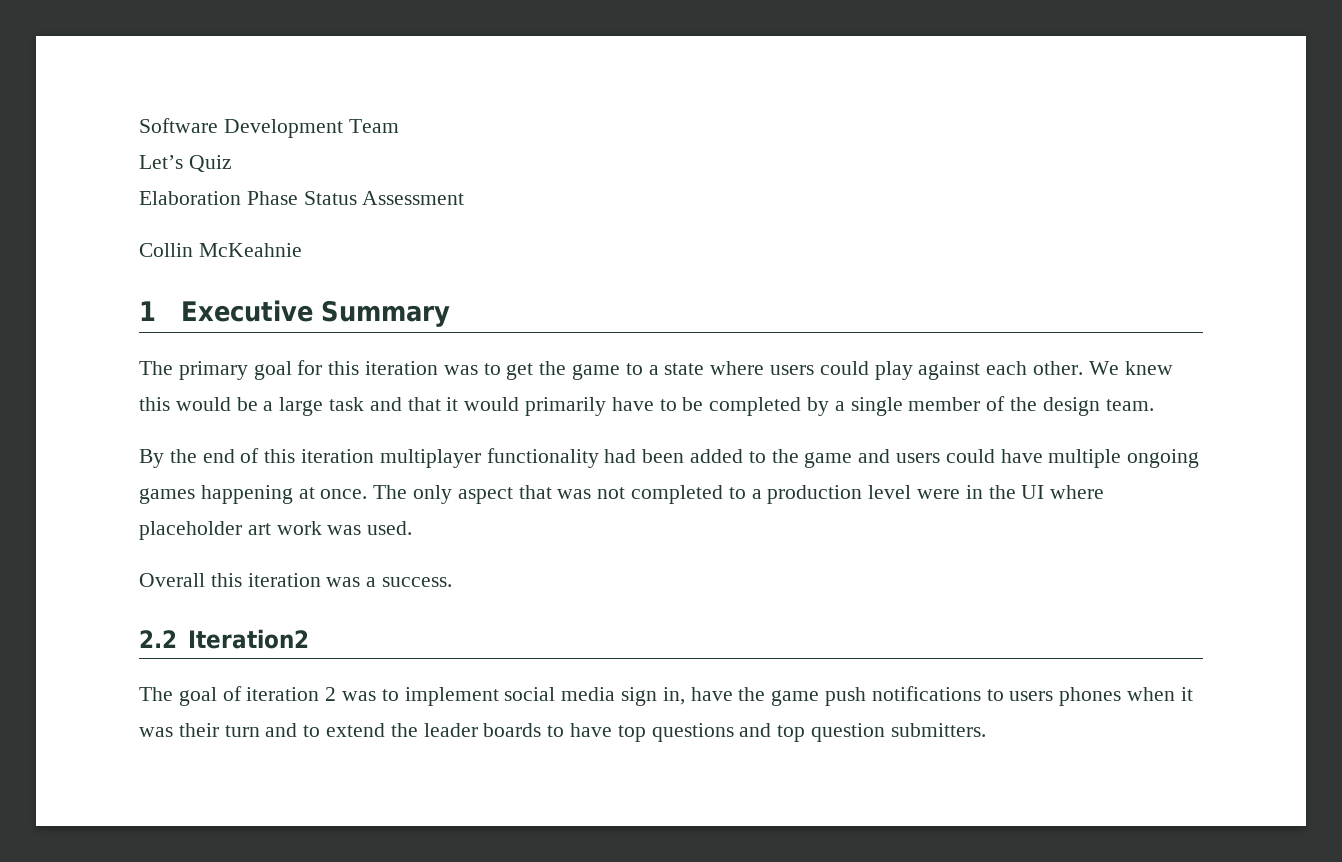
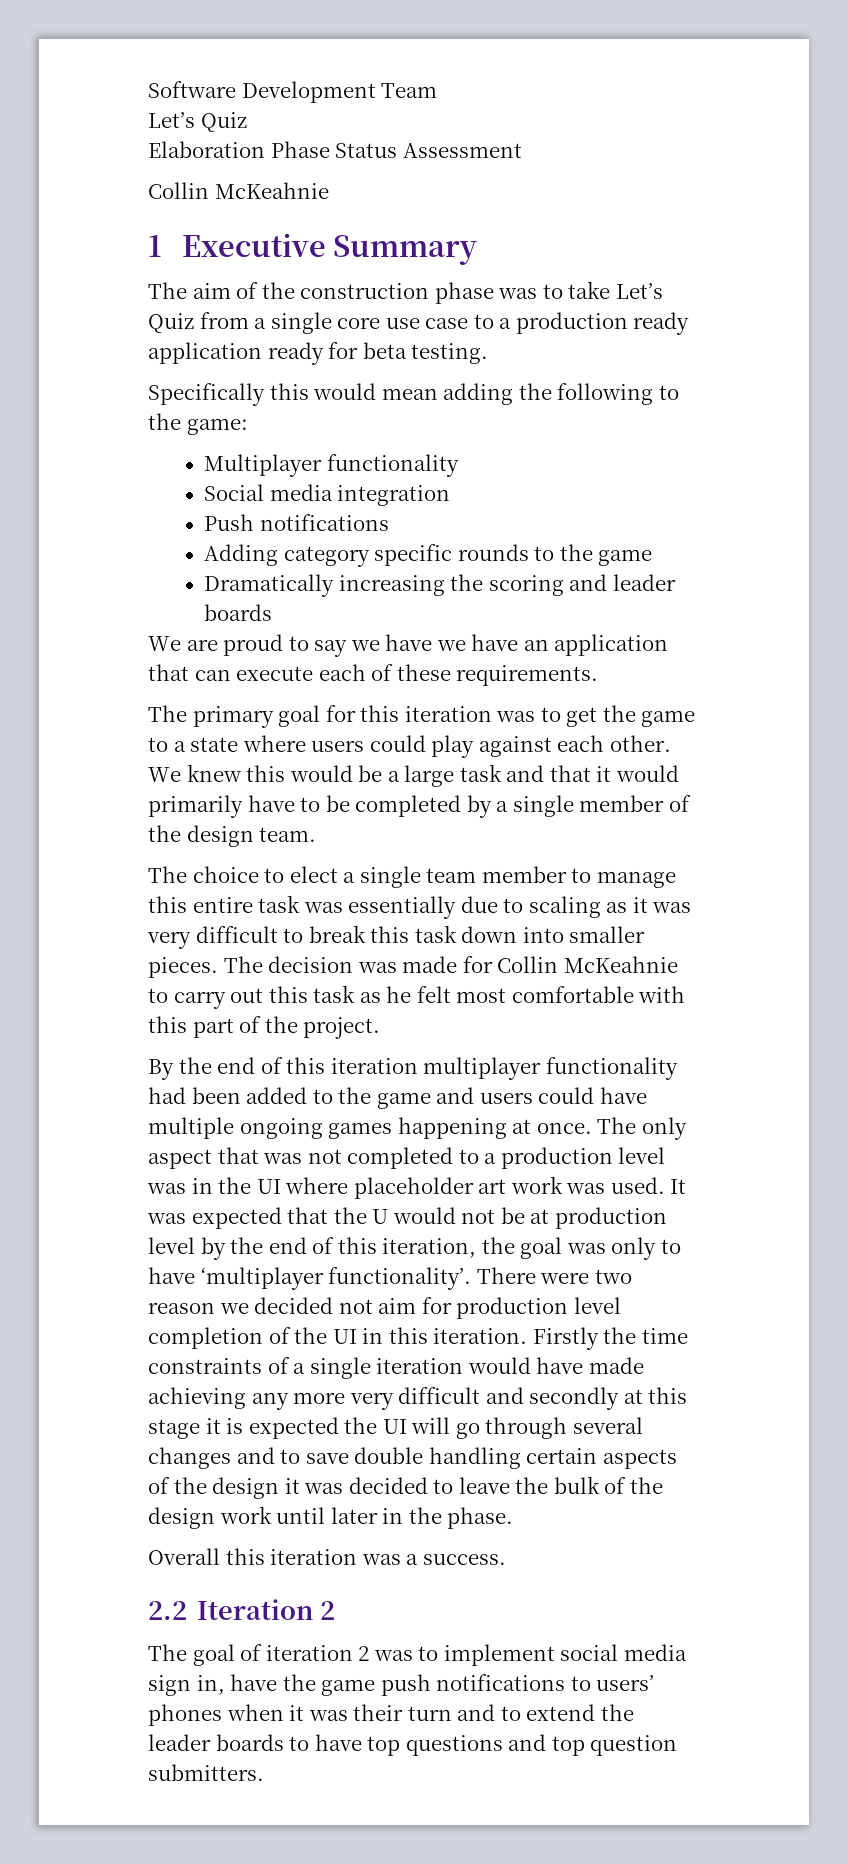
(450, 313) none -> [148,281,663,304] [148,312,690,335] [148,342,489,365] [148,383,679,406] [148,413,248,435] [204,454,459,477] [204,484,451,506] [204,514,389,531] [204,544,653,567] [204,574,676,597] [204,604,273,621] [148,634,669,657] [148,664,599,686] // The aim of the construction phase was to take Let’s Quiz from a single core use case to a production ready application ready for beta testing. // Specifically this would mean adding the following to the game: // Multiplayer functionality // Social media integration // Push notifications // Adding category specific rounds to the game // Dramatically increasing the scoring and leader boards // We are proud to say we have we have an application that can execute each of these requirements.
(1154, 405) none -> [148,866,676,888] [148,895,692,919] [147,925,646,949] [148,956,678,978] [148,985,686,1009] [148,1016,381,1039] // The choice to elect a single team member to manage this entire task was essentially due to scaling as it was very difficult to break this task down into smaller pieces. The decision was made for Collin McKeahnie to carry out this task as he felt most comfortable with this part of the project.
[917,489,961,499] were -> [147,1183,186,1194] was
(413, 528) none -> [670,1179,687,1194] [147,1207,667,1229] [148,1237,681,1260] [148,1267,632,1290] [148,1297,621,1319] [148,1327,688,1350] [148,1357,644,1379] [148,1387,688,1410] [148,1417,643,1439] [148,1447,677,1469] [148,1476,663,1499] [148,1506,514,1529] It was expected that the U would not be at production level by the end of this iteration, the goal was only to have ‘multiplayer functionality’. There were two reason we decided not aim for production level completion of the UI in this iteration. Firstly the time constraints of a single iteration would have made achieving any more very difficult and secondly at this stage it is expected the UI will go through several changes and to save double handling certain aspects of the design it was decided to leave the bulk of the design work until later in the phase.
[187,629,309,649] Iteration2 -> [197,1599,336,1620] Iteration 2
[1009,691,1054,701] users -> [596,1675,655,1691] users’

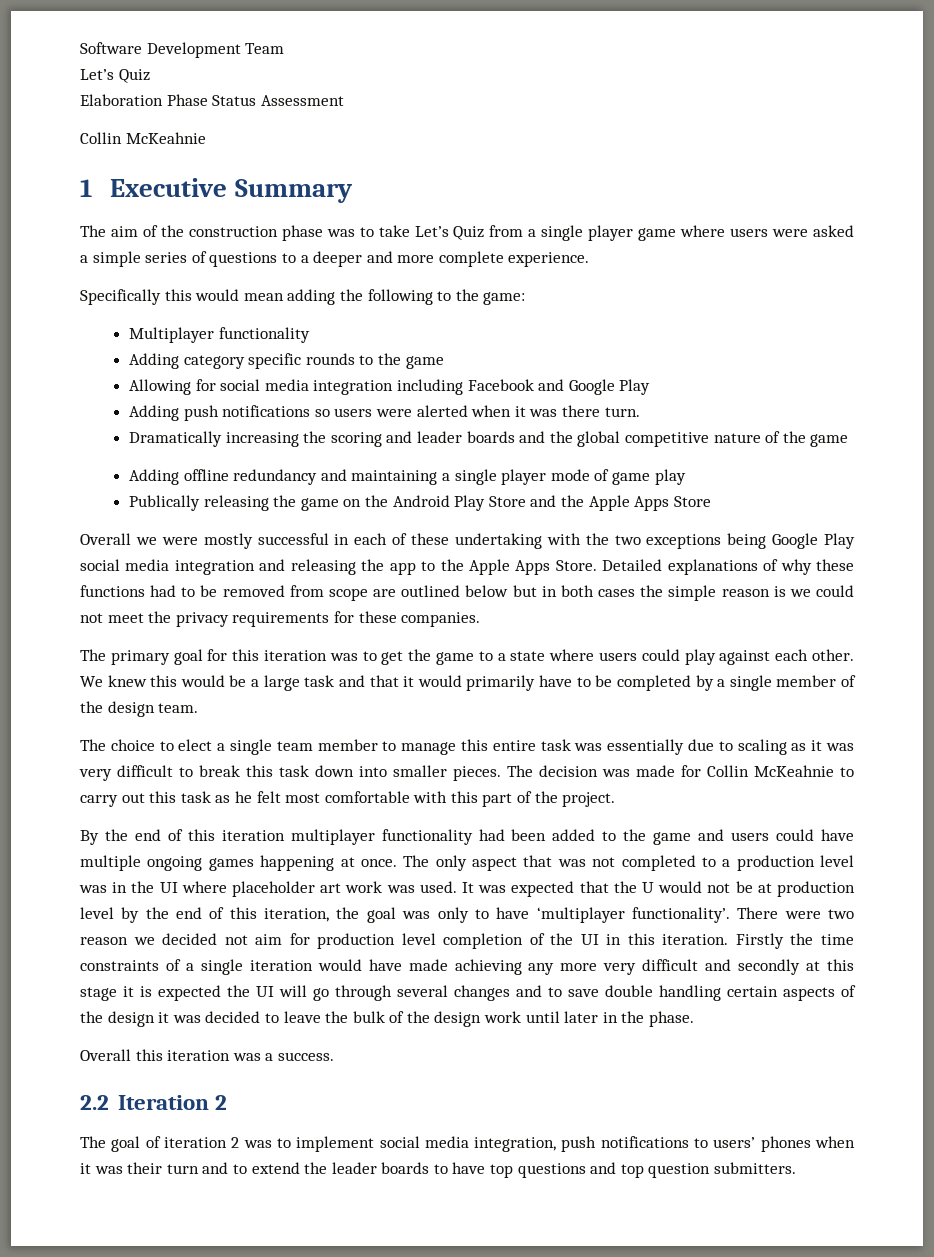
[337,312,690,335] [148,342,489,365] core use case to a production ready application ready for beta testing. -> [588,225,854,241] [80,251,590,267] player game where users were asked a simple series of questions to a deeper and more complete experience.
[204,484,451,506] [204,514,389,531] // Social media integration // Push notifications -> (310, 335) none
(653, 557) none -> [129,379,651,395] [129,405,640,421] // Allowing for social media integration including Facebook and Google Play // Adding push notifications so users were alerted when it was there turn.
[148,634,669,657] [148,664,599,686] // We are proud to say we have we have an application that can execute each of these requirements. -> [519,431,849,447] [129,469,686,485] [129,495,711,511] [80,533,855,549] [80,559,854,575] [80,585,854,601] [80,611,481,627] and the global competitive nature of the game // Adding offline redundancy and maintaining a single player mode of game play // Publically releasing the game on the Android Play Store and the Apple Apps Store // Overall we were mostly successful in each of these undertaking with the two exceptions being Google Play social media integration and releasing the app to the Apple Apps Store. Detailed explanations of why these functions had to be removed from scope are outlined below but in both cases the simple reason is we could not meet the privacy requirements for these companies.
[148,1674,376,1696] sign in, have the game -> [474,1137,557,1152] integration,

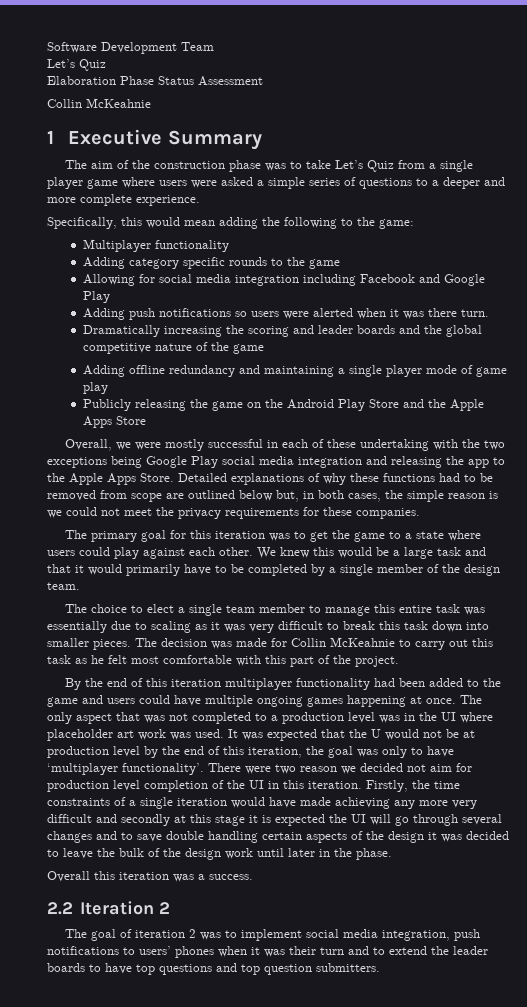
[80,289,161,305] Specifically -> [47,217,117,229] Specifically,
[129,495,201,511] Publically -> [82,399,131,411] Publicly
[80,533,131,545] Overall -> [64,439,112,451] Overall,
[512,585,537,597] but -> [276,490,299,502] but,
[598,589,636,597] cases -> [348,493,381,502] cases,
[735,933,784,949] Firstly -> [366,780,408,792] Firstly,

